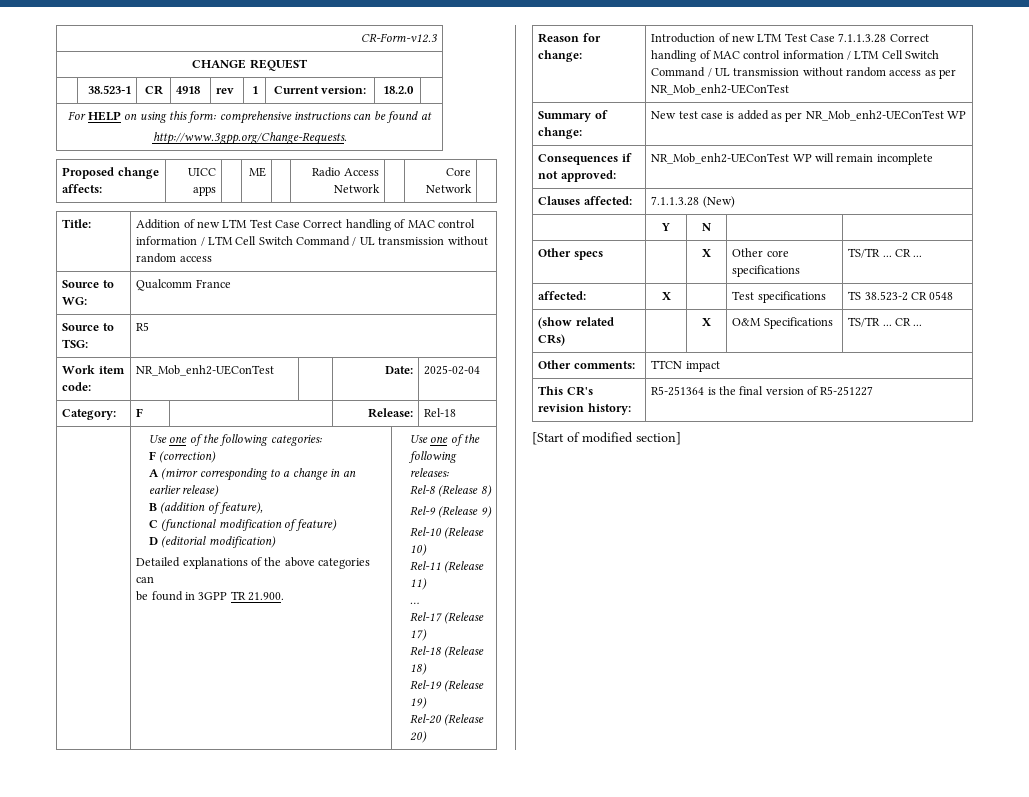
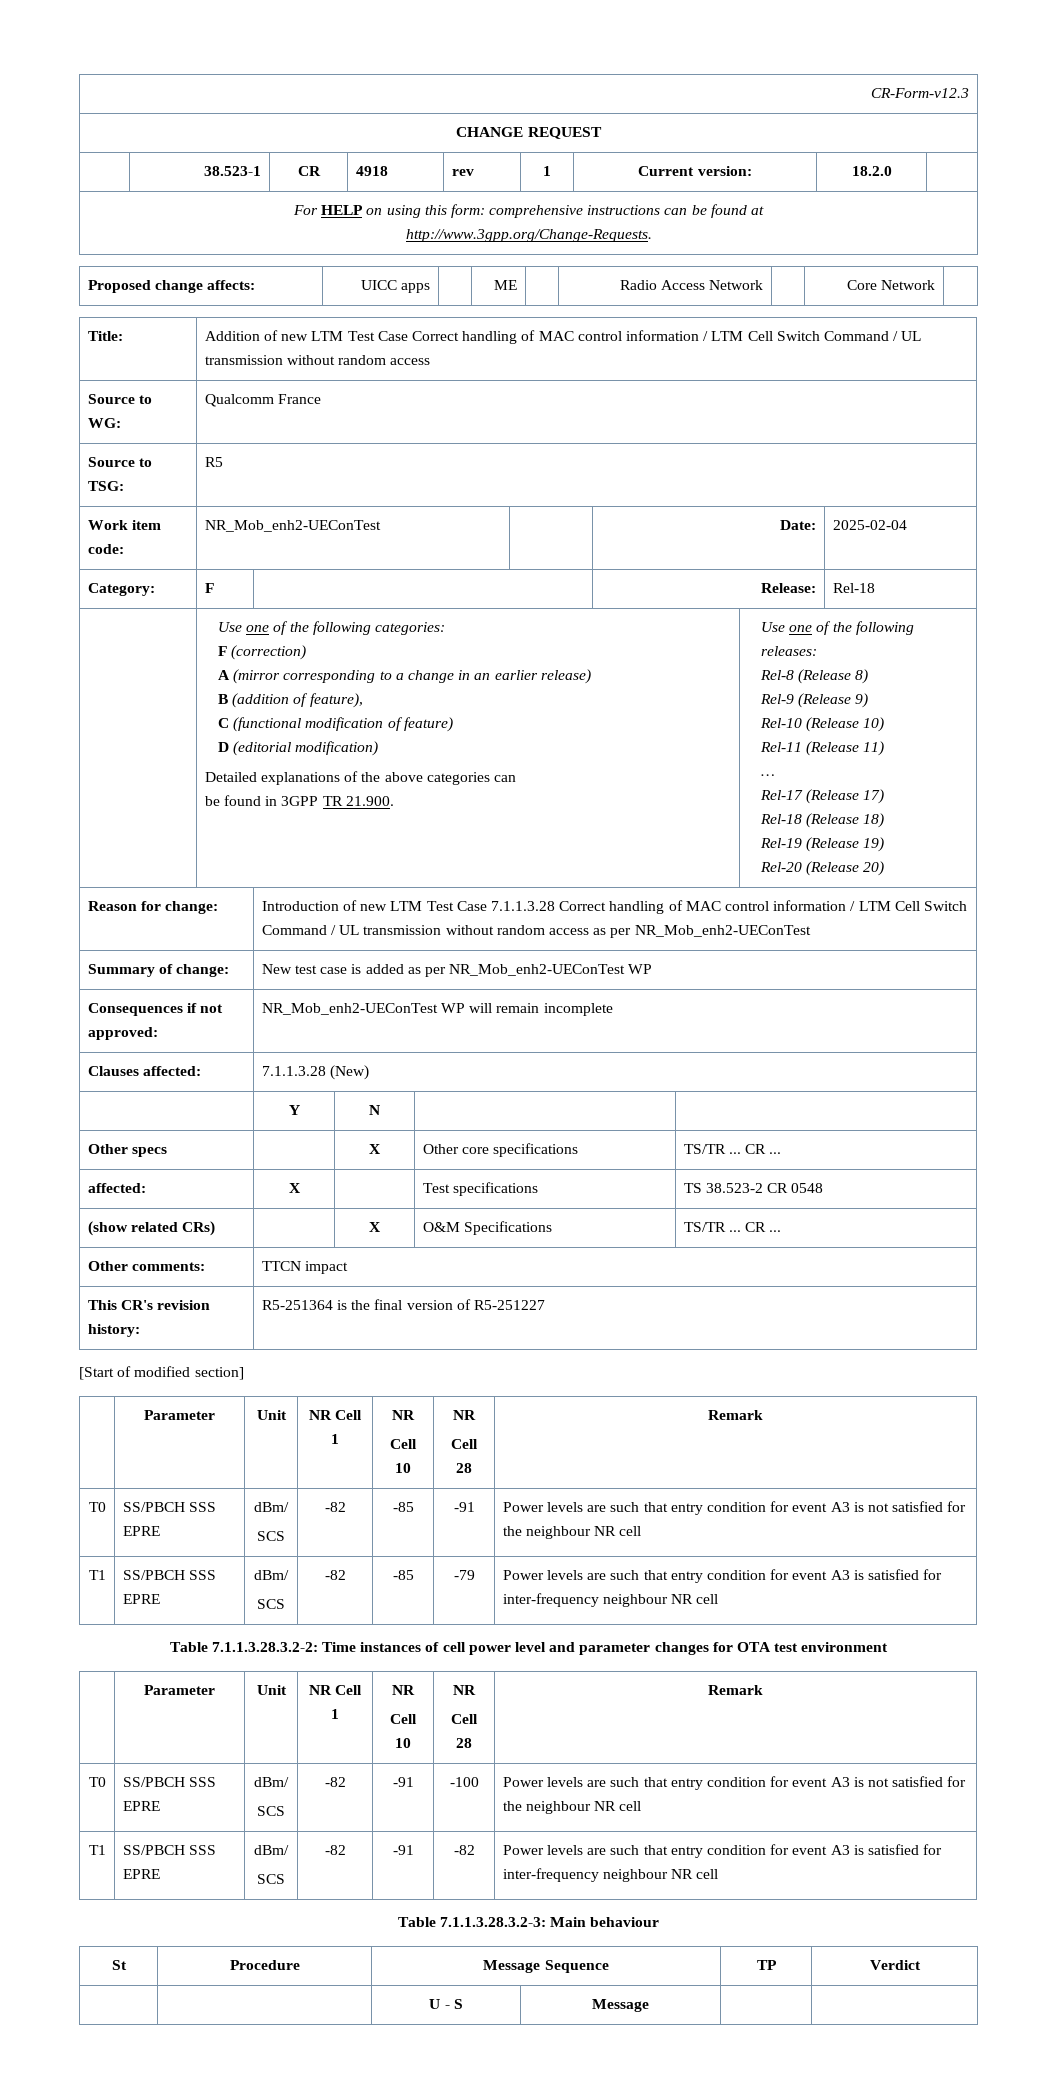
(681, 438) none -> [144,1410,215,1420] [256,1410,287,1420] [308,1410,363,1420] [331,1434,339,1444] [392,1410,415,1420] [390,1439,417,1449] [395,1463,411,1473] [453,1410,476,1420] [451,1439,478,1449] [456,1463,472,1473] [708,1410,763,1420] [88,1502,106,1512] [122,1502,217,1512] [122,1526,160,1536] [254,1502,289,1512] [257,1531,285,1541] [324,1502,346,1512] [392,1502,414,1512] [453,1502,475,1512] [502,1501,967,1515] [502,1526,642,1539] [88,1570,106,1580] [122,1570,217,1580] [122,1594,160,1604] [254,1570,289,1580] [257,1599,285,1609] [324,1570,346,1580] [392,1570,414,1580] [453,1570,475,1580] [502,1569,943,1583] [502,1593,719,1607] [169,1642,889,1655] [144,1685,215,1695] [256,1685,287,1695] [308,1685,363,1695] [331,1709,339,1719] [392,1685,415,1695] [390,1714,417,1724] [395,1738,411,1748] [453,1685,476,1695] [451,1714,478,1724] [456,1738,472,1748] [708,1685,763,1695] [88,1777,106,1787] [122,1777,217,1787] [122,1801,160,1811] [254,1777,289,1787] [257,1806,285,1816] [324,1777,346,1787] [392,1777,414,1787] [449,1777,479,1787] [502,1776,967,1790] [502,1801,642,1814] [88,1845,106,1855] [122,1845,217,1855] [122,1869,160,1879] [254,1845,289,1855] [257,1874,285,1884] [324,1845,346,1855] [392,1845,414,1855] [453,1845,475,1855] [502,1844,943,1858] [502,1868,719,1882] [397,1917,660,1927] [111,1960,127,1970] [229,1960,300,1970] [483,1960,609,1973] [756,1960,777,1970] [869,1960,921,1970] [429,1999,463,2009] [592,1999,649,2012] // | Parameter | Unit | NR Cell 1 | NR // Cell 10 | NR // Cell 28 | Remark // T0 | SS/PBCH SSS EPRE | dBm/ // SCS | -82 | -85 | -91 | Power levels are such that entry condition for event A3 is not satisfied for the neighbour NR cell // T1 | SS/PBCH SSS EPRE | dBm/ // SCS | -82 | -85 | -79 | Power levels are such that entry condition for event A3 is satisfied for inter-frequency neighbour NR cell // Table 7.1.1.3.28.3.2-2: Time instances of cell power level and parameter changes for OTA test environment // | Parameter | Unit | NR Cell 1 | NR // Cell 10 | NR // Cell 28 | Remark // T0 | SS/PBCH SSS EPRE | dBm/ // SCS | -82 | -91 | -100 | Power levels are such that entry condition for event A3 is not satisfied for the neighbour NR cell // T1 | SS/PBCH SSS EPRE | dBm/ // SCS | -82 | -91 | -82 | Power levels are such that entry condition for event A3 is satisfied for inter-frequency neighbour NR cell // Table 7.1.1.3.28.3.2-3: Main behaviour // St | Procedure | Message Sequence | TP | Verdict // | | U - S | Message | |

